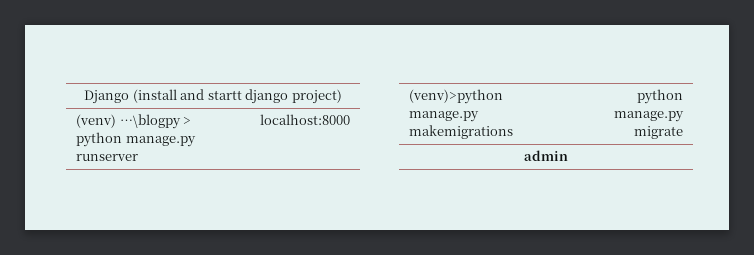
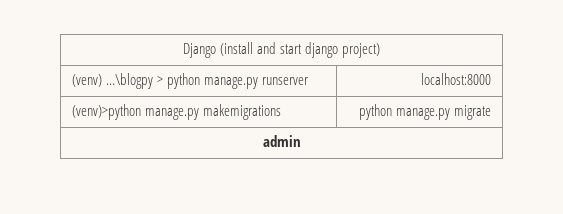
[207,90,242,100] startt -> [280,44,303,54] start

